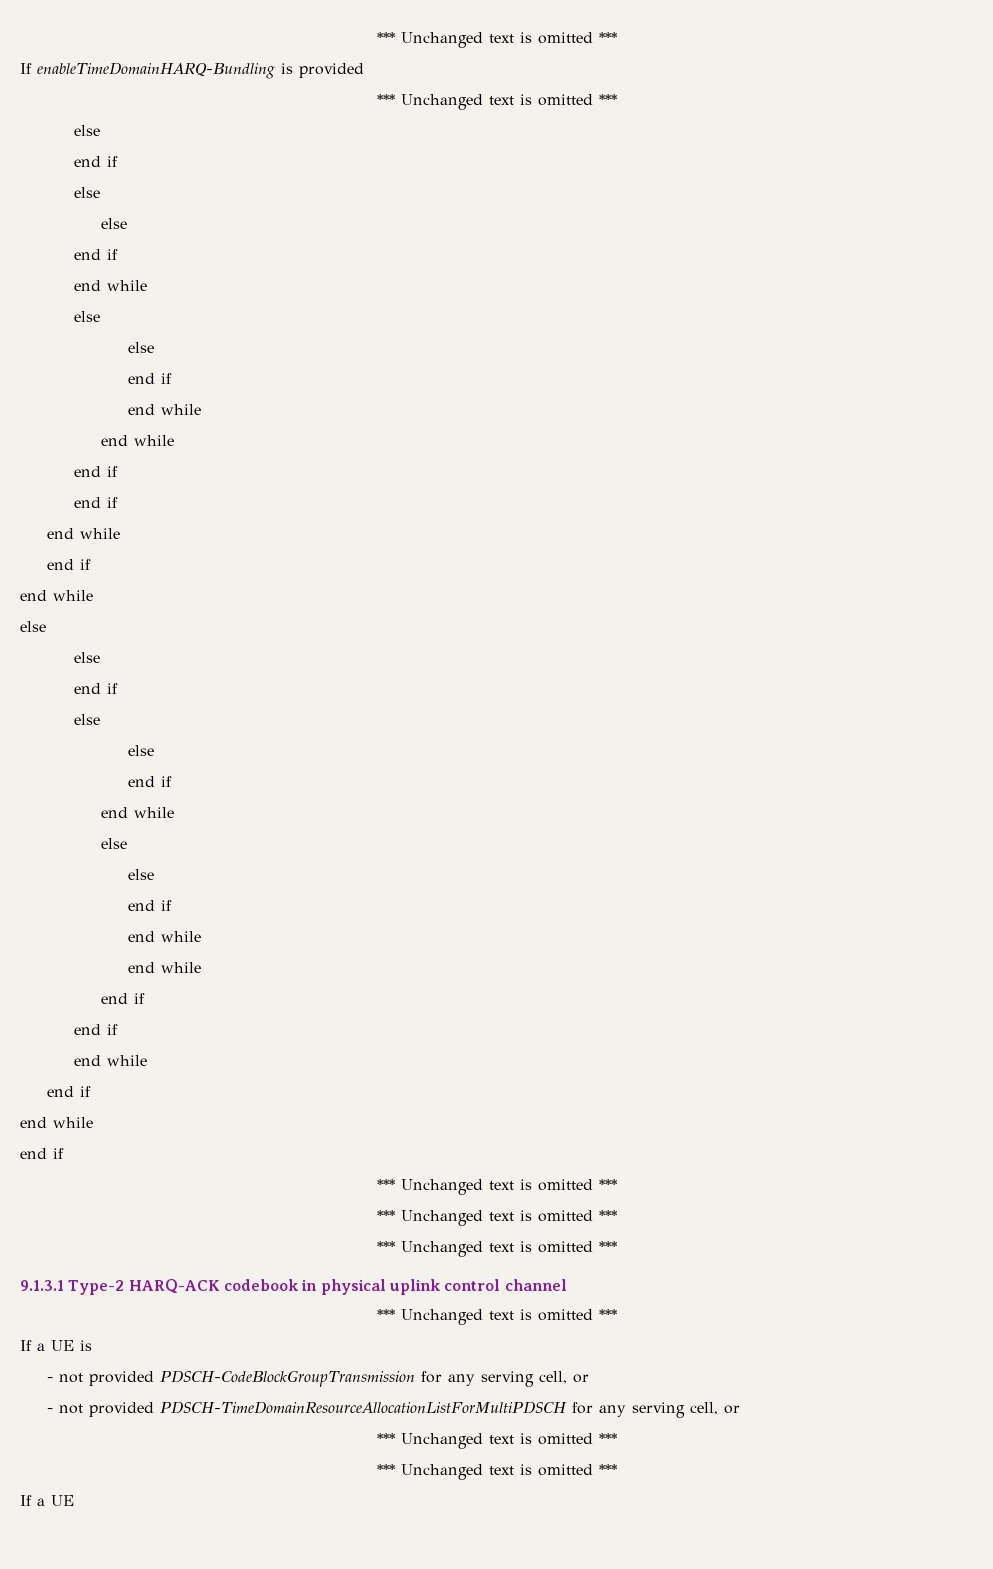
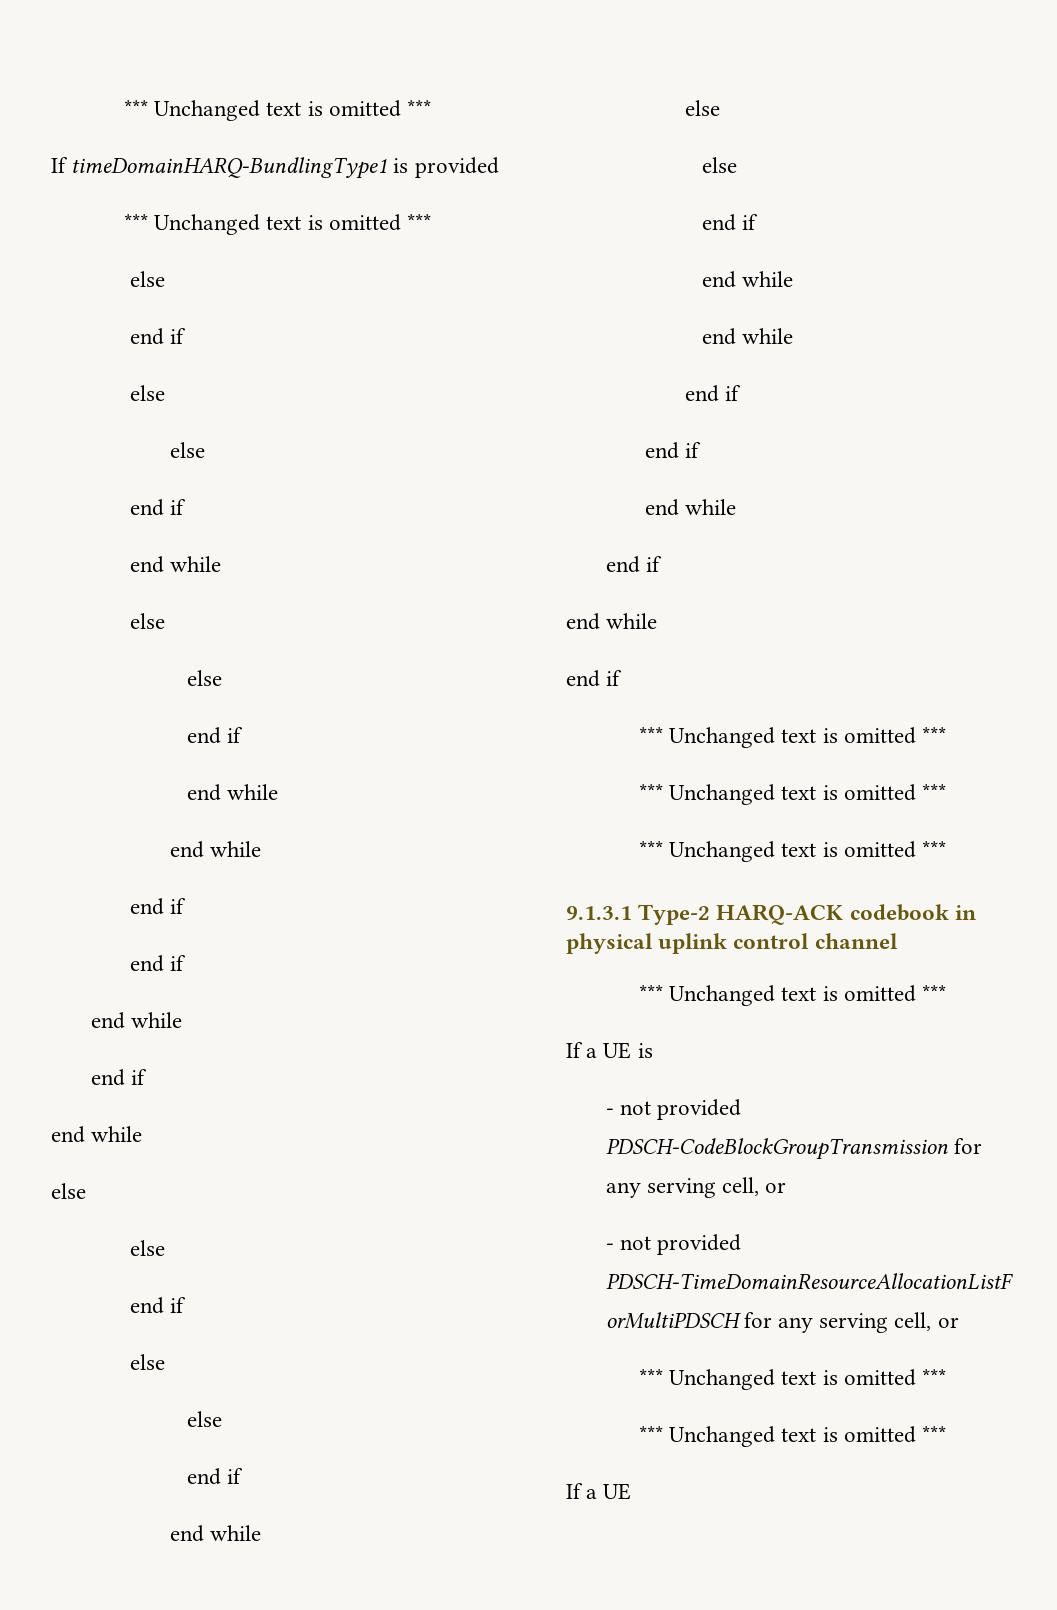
[376,32,617,48] [20,62,275,79] *** Unchanged text is omitted *** // If enableTimeDomainHARQ-Bundling -> [123,99,432,121] [51,157,388,179] *** Unchanged text is omitted *** // If timeDomainHARQ-BundlingType1

